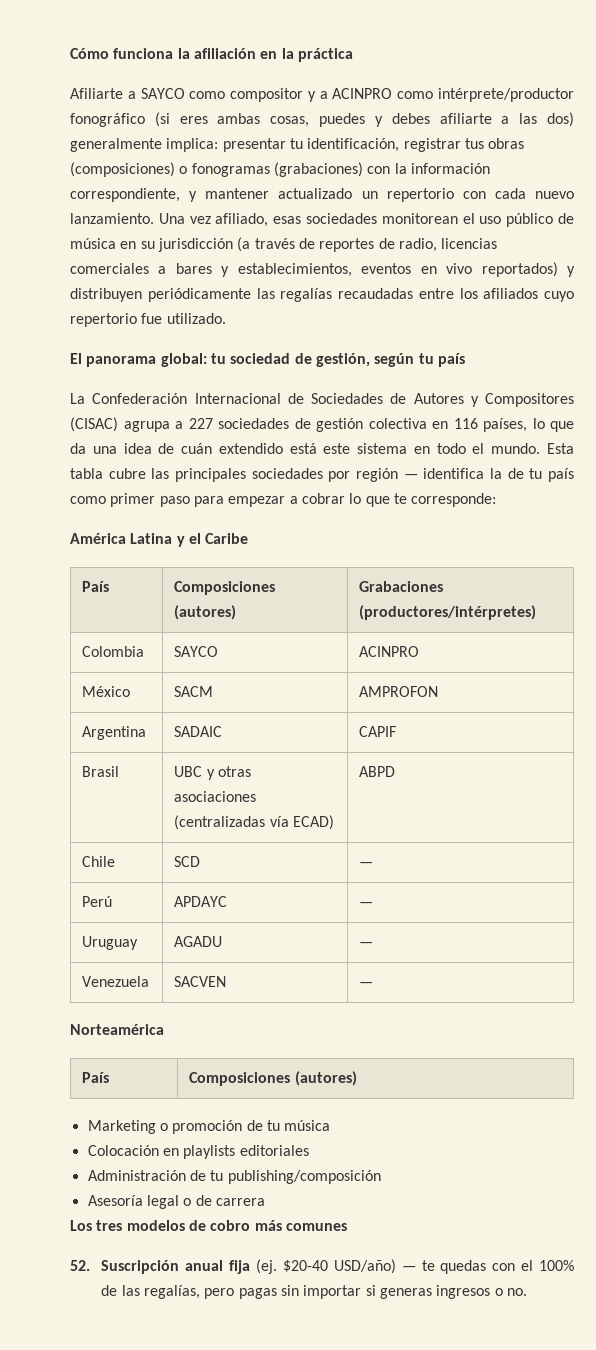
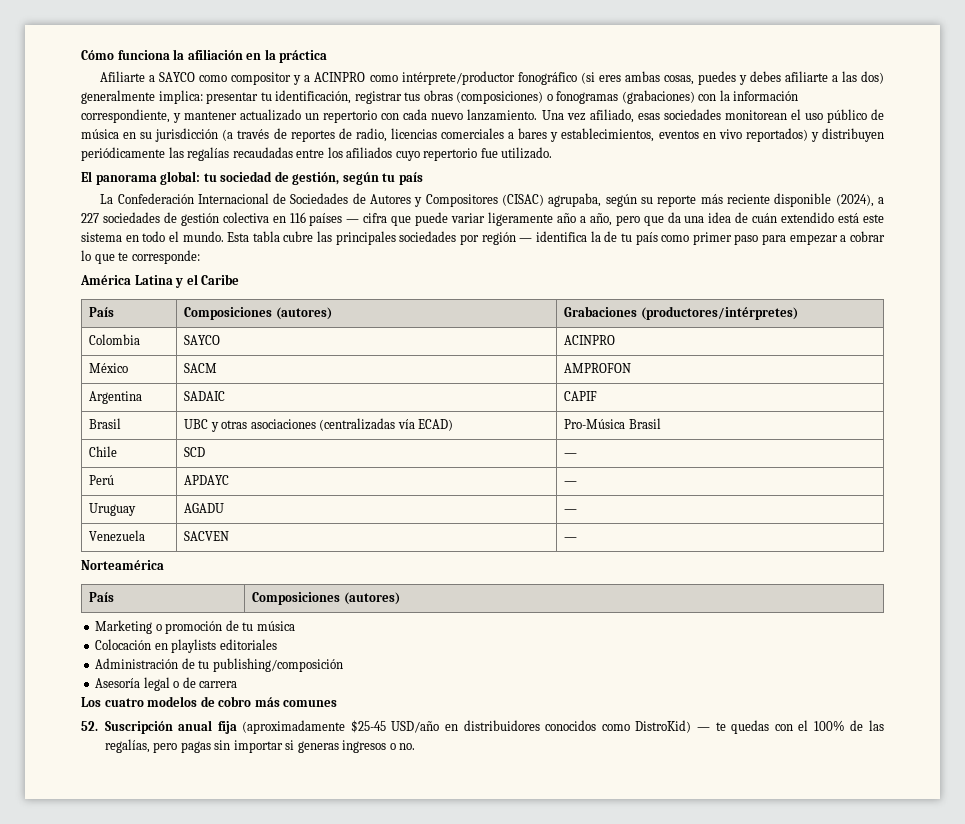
[123,421,170,432] agrupa -> [548,193,874,207] agrupaba, según su reporte más reciente disponible (2024),
[483,418,545,432] países, lo -> [309,212,640,226] países — cifra que puede variar ligeramente año a año, pero
[359,766,396,777] ABPD -> [564,418,661,429] Pro-Música Brasil
[96,1220,123,1231] tres -> [104,698,144,707] cuatro
[256,1259,396,1274] (ej. $20-40 USD/año) -> [242,720,692,734] (aproximadamente $25-45 USD/año en distribuidores conocidos como DistroKid)

